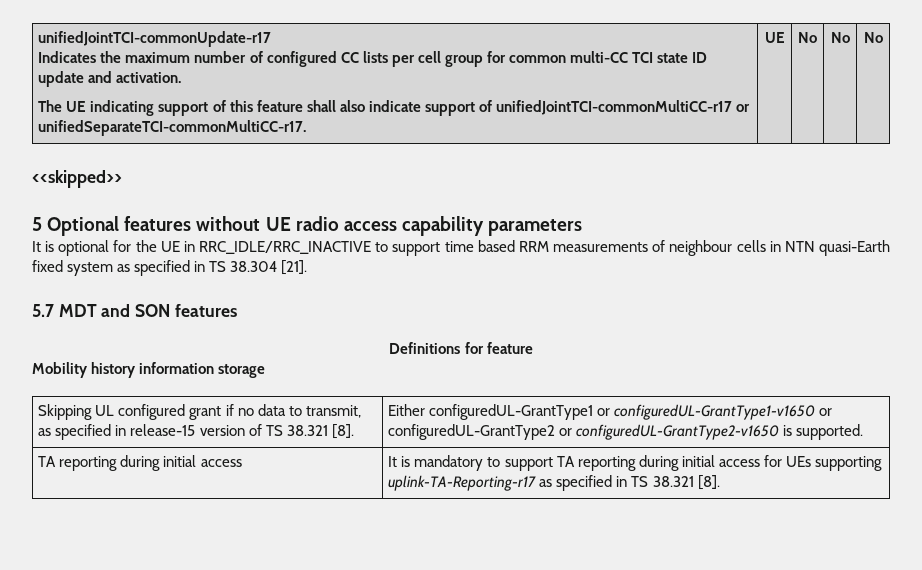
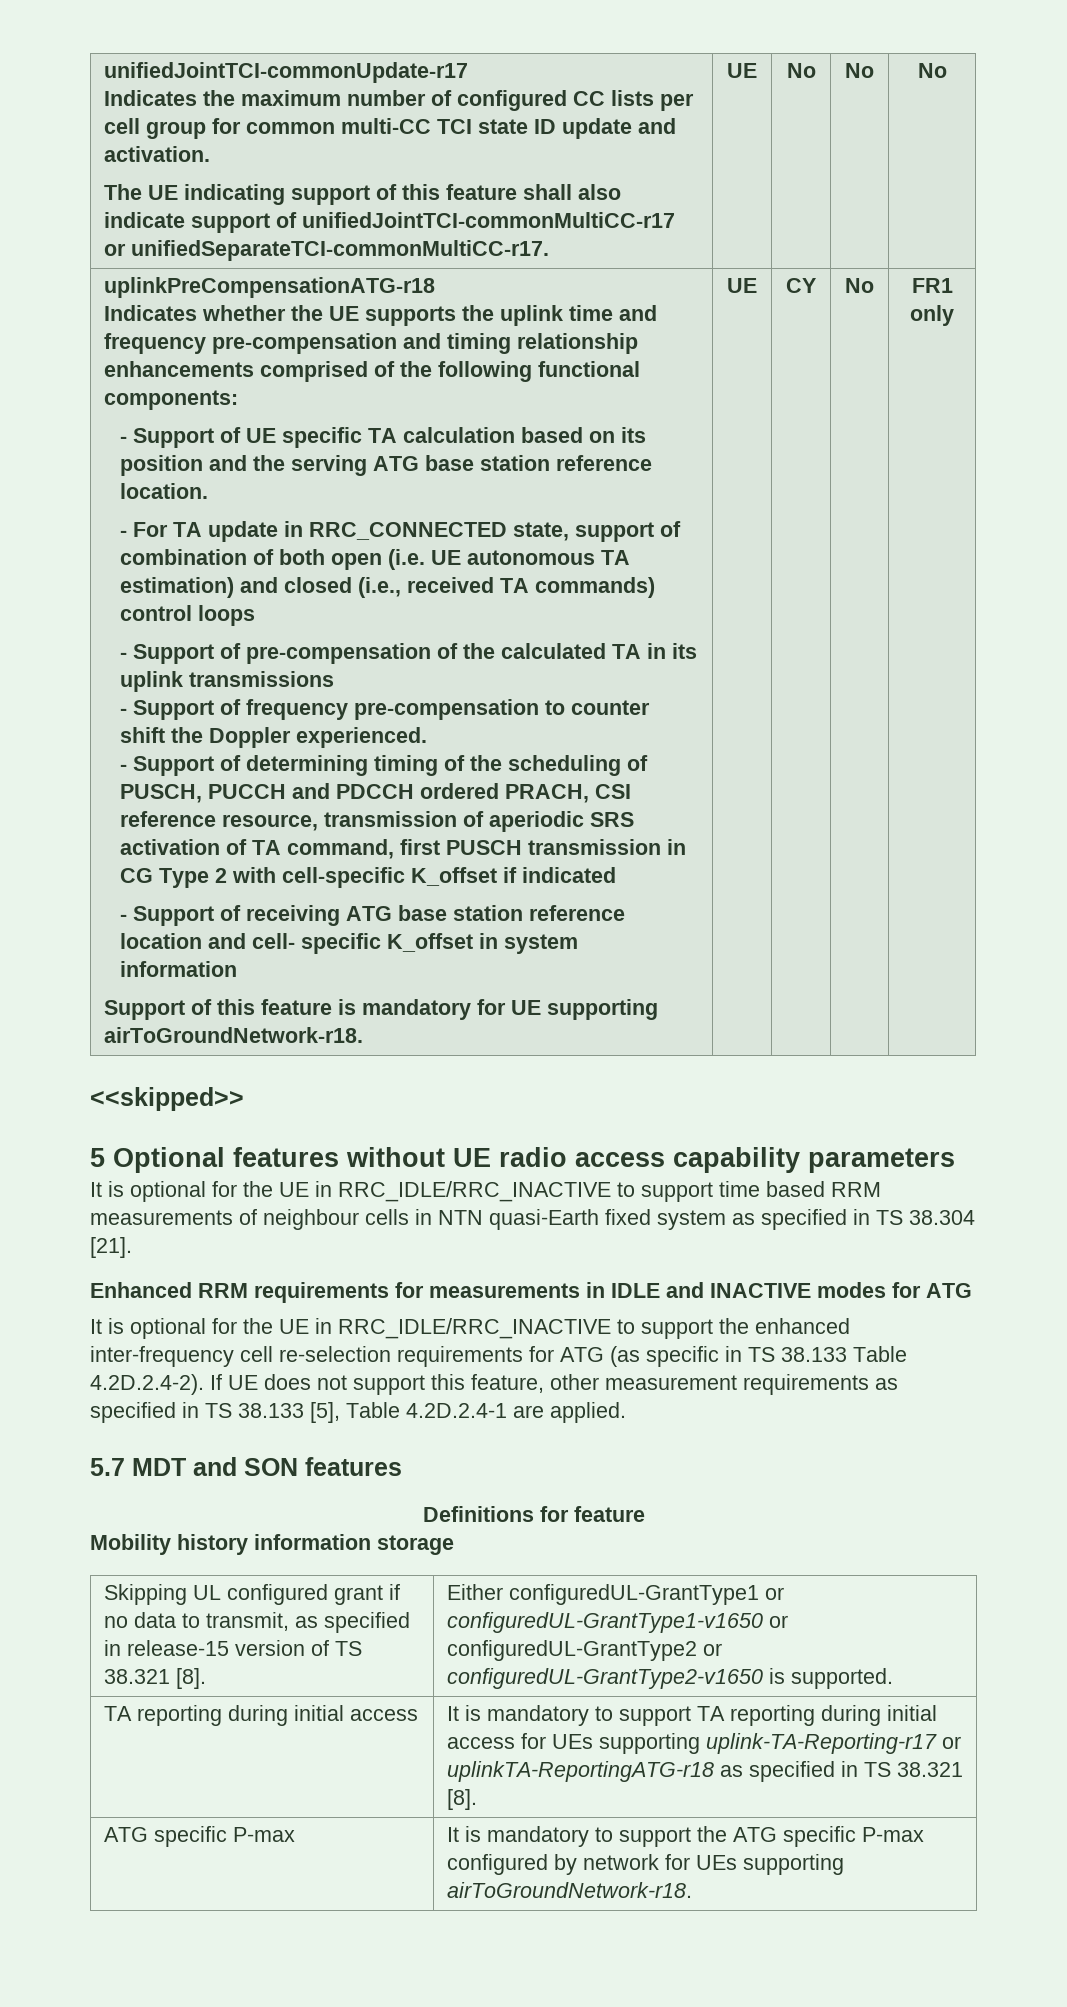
(883, 37) none -> [103,277,435,298] [103,305,657,326] [103,333,638,354] [103,361,640,382] [103,390,238,410] [119,427,646,448] [119,455,652,476] [119,483,208,499] [119,521,681,542] [119,549,630,570] [119,577,655,598] [119,605,255,626] [119,643,697,664] [119,671,334,692] [119,699,650,720] [119,727,427,748] [119,755,648,776] [119,783,631,803] [119,811,634,832] [119,839,686,859] [119,867,616,888] [119,905,625,926] [119,933,578,954] [119,961,237,977] [103,999,658,1020] [103,1027,363,1043] [727,278,757,293] [786,278,816,293] [845,278,874,293] [911,278,953,293] [910,305,954,326] // uplinkPreCompensationATG-r18 // Indicates whether the UE supports the uplink time and frequency pre-compensation and timing relationship enhancements comprised of the following functional components: // - Support of UE specific TA calculation based on its position and the serving ATG base station reference location. // - For TA update in RRC_CONNECTED state, support of combination of both open (i.e. UE autonomous TA estimation) and closed (i.e., received TA commands) control loops // - Support of pre-compensation of the calculated TA in its uplink transmissions // - Support of frequency pre-compensation to counter shift the Doppler experienced. // - Support of determining timing of the scheduling of PUSCH, PUCCH and PDCCH ordered PRACH, CSI reference resource, transmission of aperiodic SRS activation of TA command, first PUSCH transmission in CG Type 2 with cell-specific K_offset if indicated // - Support of receiving ATG base station reference location and cell- specific K_offset in system information // Support of this feature is mandatory for UE supporting airToGroundNetwork-r18. | UE | CY | No | FR1 only
(308, 267) none -> [90,1282,972,1303] [90,1318,850,1339] [90,1346,907,1367] [90,1374,898,1395] [90,1402,626,1423] // Enhanced RRM requirements for measurements in IDLE and INACTIVE modes for ATG // It is optional for the UE in RRC_IDLE/RRC_INACTIVE to support the enhanced inter-frequency cell re-selection requirements for ATG (as specific in TS 38.133 Table 4.2D.2.4-2). If UE does not support this feature, other measurement requirements as specified in TS 38.133 [5], Table 4.2D.2.4-1 are applied.
(537, 483) none -> [941,1736,961,1749] [446,1761,714,1782] or uplinkTA-ReportingATG-r18
(720, 482) none -> [103,1826,295,1847] [446,1826,924,1847] [446,1854,844,1875] [446,1882,692,1898] // ATG specific P-max | It is mandatory to support the ATG specific P-max configured by network for UEs supporting airToGroundNetwork-r18.

